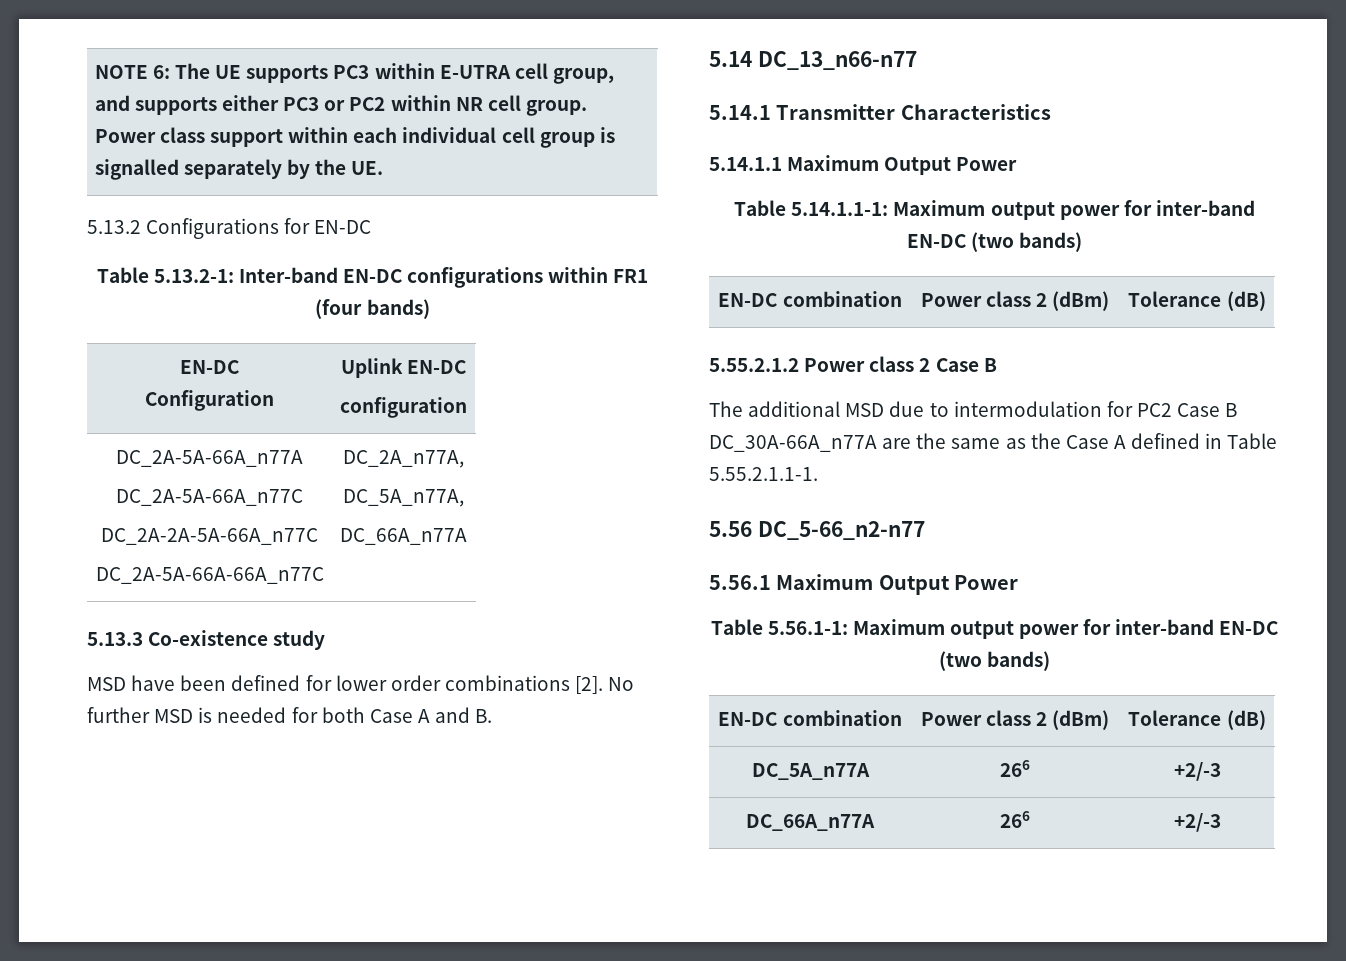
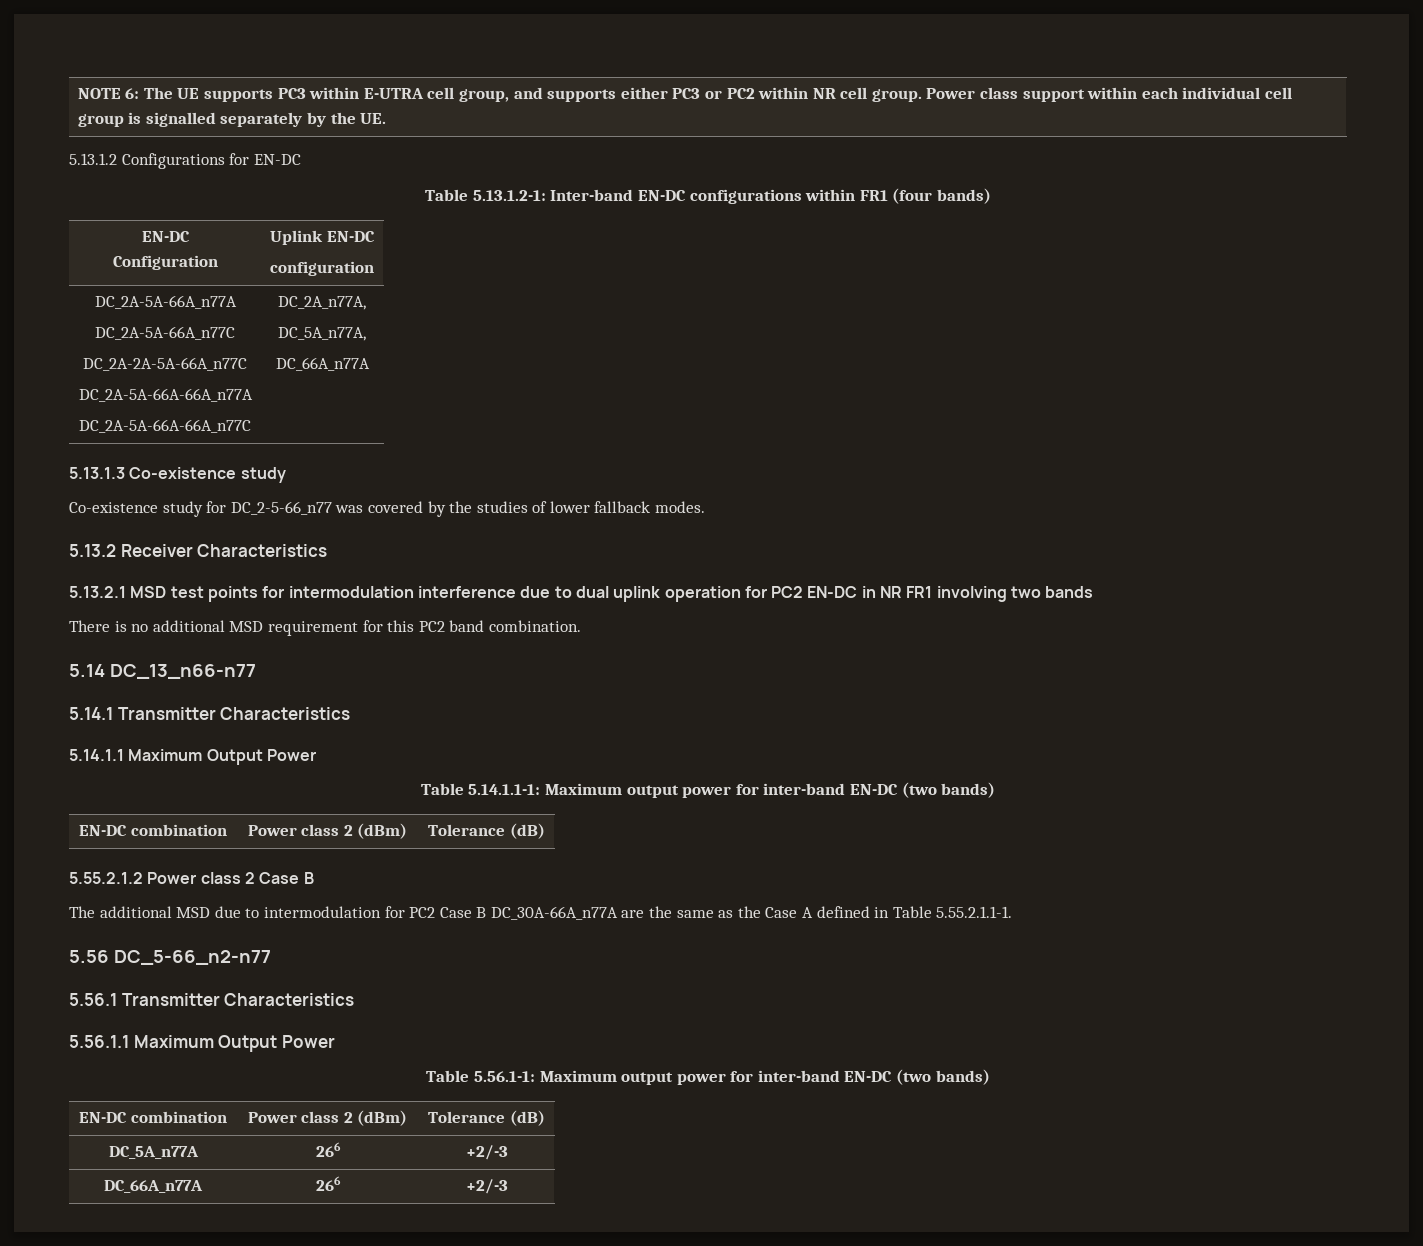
[87,220,141,234] 5.13.2 -> [69,153,117,165] 5.13.1.2
[153,269,234,283] 5.13.2-1: -> [472,190,546,201] 5.13.1.2-1:
(318, 536) none -> [78,388,253,402] // DC_2A-5A-66A-66A_n77A
[87,632,143,646] 5.13.3 -> [69,467,125,479] 5.13.1.3
[87,675,635,694] [87,707,493,723] MSD have been defined for lower order combinations [2]. No further MSD is needed for both Case A and B. -> [69,501,706,517] [69,544,328,557] [69,586,1094,602] [69,620,581,636] Co-existence study for DC_2-5-66_n77 was covered by the studies of lower fallback modes. // 5.13.2 Receiver Characteristics // 5.13.2.1 MSD test points for intermodulation interference due to dual uplink operation for PC2 EN-DC in NR FR1 involving two bands // There is no additional MSD requirement for this PC2 band combination.
(771, 582) none -> [121,993,355,1006] [69,1035,129,1048] Transmitter Characteristics // 5.56.1.1

